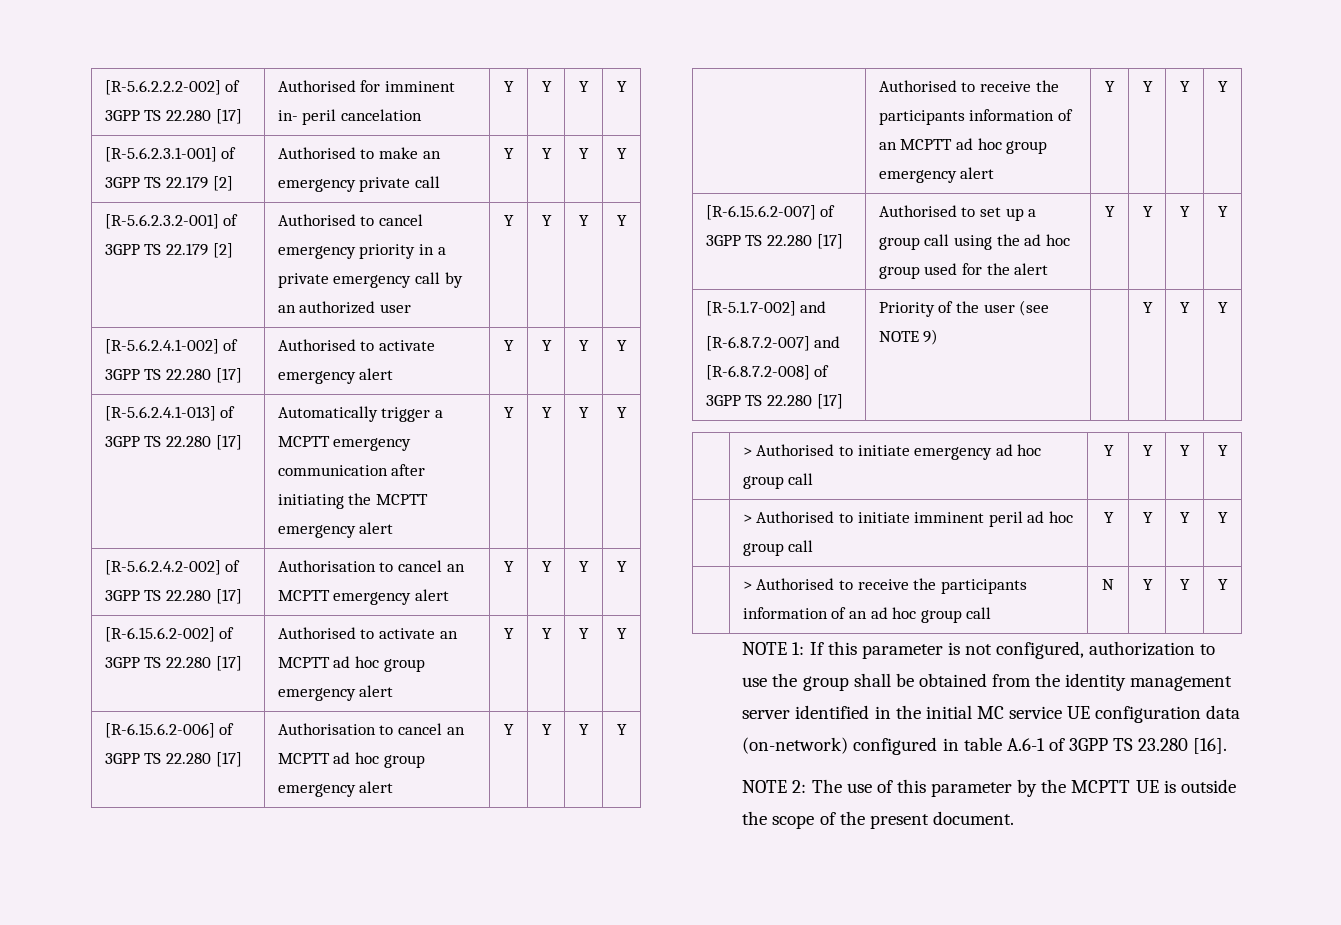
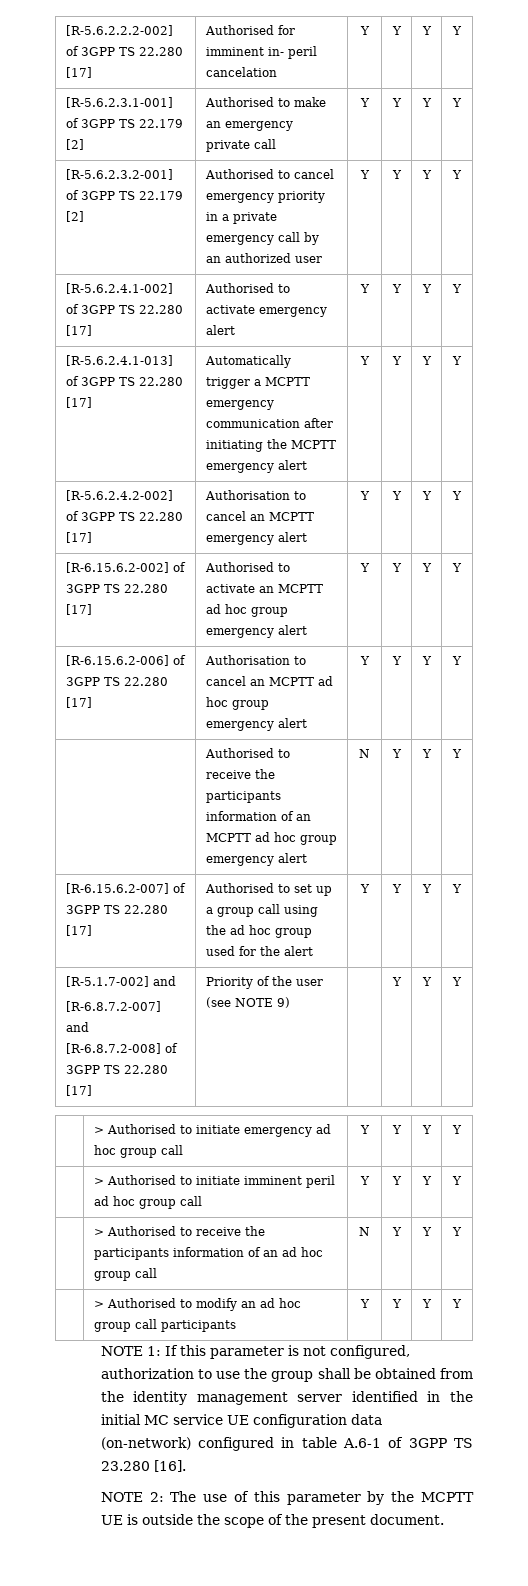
[1105,81,1115,92] Y -> [359,749,370,758] N
(1228, 584) none -> [93,1298,301,1311] [93,1319,236,1332] [359,1299,370,1308] [391,1299,402,1308] [421,1299,432,1308] [452,1299,462,1308] // | > Authorised to modify an ad hoc group call participants | Y | Y | Y | Y

